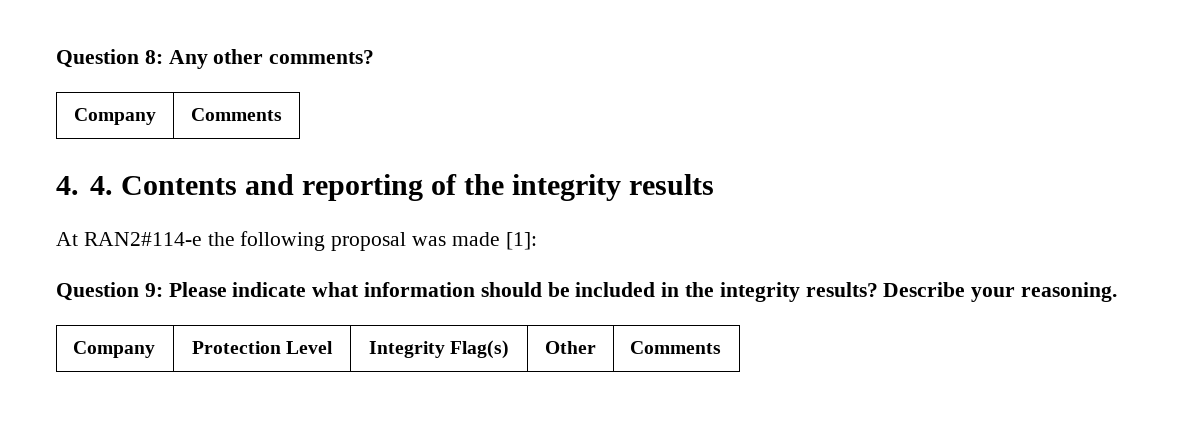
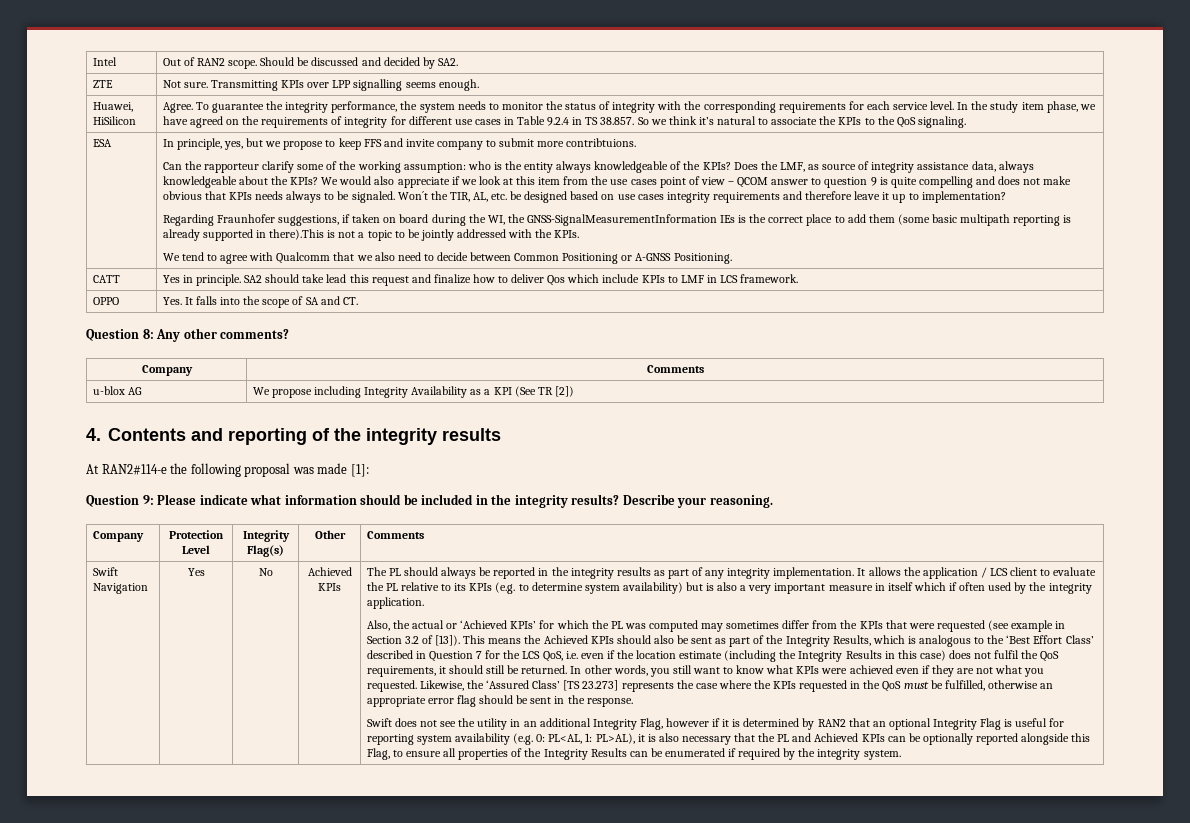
(56, 58) none -> [92,57,117,66] [162,57,458,69] [92,80,113,88] [162,79,479,91] [92,102,133,112] [92,116,136,125] [162,101,1096,113] [162,116,966,128] [92,139,112,147] [162,138,637,150] [162,161,1034,173] [162,176,1072,188] [162,191,1006,203] [162,214,1072,226] [162,229,580,241] [162,252,732,264] [92,275,120,283] [162,274,799,286] [92,297,119,305] [162,296,358,308] Intel | Out of RAN2 scope. Should be discussed and decided by SA2. // ZTE | Not sure. Transmitting KPIs over LPP signalling seems enough. // Huawei, HiSilicon | Agree. To guarantee the integrity performance, the system needs to monitor the status of integrity with the corresponding requirements for each service level. In the study item phase, we have agreed on the requirements of integrity for different use cases in Table 9.2.4 in TS 38.857. So we think it’s natural to associate the KPIs to the QoS signaling. // ESA | In principle, yes, but we propose to keep FFS and invite company to submit more contribtuions. // Can the rapporteur clarify some of the working assumption: who is the entity always knowledgeable of the KPIs? Does the LMF, as source of integrity assistance data, always knowledgeable about the KPIs? We would also appreciate if we look at this item from the use cases point of view – QCOM answer to question 9 is quite compelling and does not make obvious that KPIs needs always to be signaled. Won´t the TIR, AL, etc. be designed based on use cases integrity requirements and therefore leave it up to implementation? // Regarding Fraunhofer suggestions, if taken on board during the WI, the GNSS-SignalMeasurementInformation IEs is the correct place to add them (some basic multipath reporting is already supported in there).This is not a topic to be jointly addressed with the KPIs. // We tend to agree with Qualcomm that we also need to decide between Common Positioning or A-GNSS Positioning. // CATT | Yes in principle. SA2 should take lead this request and finalize how to deliver Qos which include KPIs to LMF in LCS framework. // OPPO | Yes. It falls into the scope of SA and CT. //
[56,176,113,195] // 4. 4. -> [92,386,142,395] [252,386,574,398] [86,428,101,441] // u-blox AG | We propose including Integrity Availability as a KPI (See TR [2]) // 4.
(722, 347) none -> [92,567,118,576] [92,583,148,594] [187,568,205,576] [258,568,273,576] [307,567,352,576] [318,583,341,591] [366,567,1097,579] [366,582,1092,594] [366,597,424,609] [366,620,1066,632] [366,635,1094,647] [366,650,1060,662] [366,665,1045,677] [366,680,1054,692] [366,695,633,707] [366,718,1065,730] [366,733,1091,745] [366,748,901,760] // Swift Navigation | Yes | No | Achieved KPIs | The PL should always be reported in the integrity results as part of any integrity implementation. It allows the application / LCS client to evaluate the PL relative to its KPIs (e.g. to determine system availability) but is also a very important measure in itself which if often used by the integrity application. // Also, the actual or ‘Achieved KPIs’ for which the PL was computed may sometimes differ from the KPIs that were requested (see example in Section 3.2 of [13]). This means the Achieved KPIs should also be sent as part of the Integrity Results, which is analogous to the ‘Best Effort Class’ described in Question 7 for the LCS QoS, i.e. even if the location estimate (including the Integrity Results in this case) does not fulfil the QoS requirements, it should still be returned. In other words, you still want to know what KPIs were achieved even if they are not what you requested. Likewise, the ‘Assured Class’ [TS 23.273] represents the case where the KPIs requested in the QoS must be fulfilled, otherwise an appropriate error flag should be sent in the response. // Swift does not see the utility in an additional Integrity Flag, however if it is determined by RAN2 that an optional Integrity Flag is useful for reporting system availability (e.g. 0: PL<AL, 1: PL>AL), it is also necessary that the PL and Achieved KPIs can be optionally reported alongside this Flag, to ensure all properties of the Integrity Results can be enumerated if required by the integrity system.

